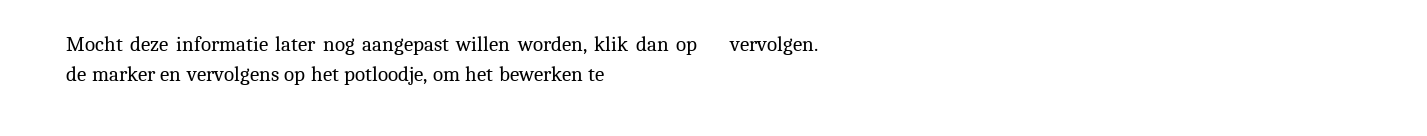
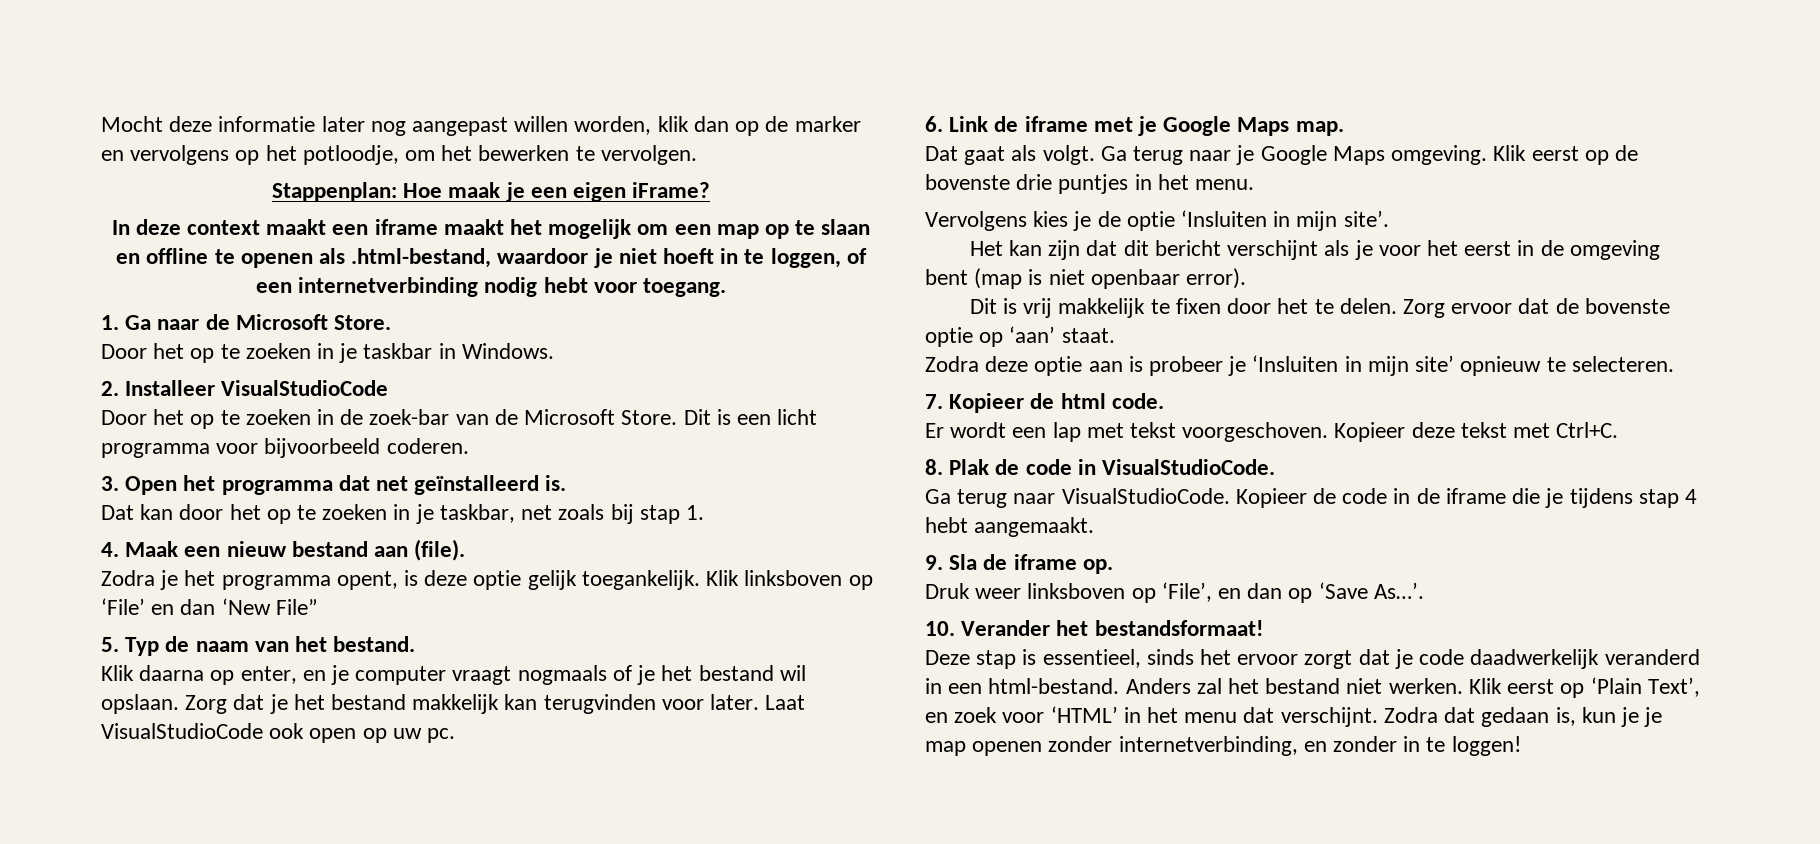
(818, 45) none -> [271,182,711,202] [111,219,871,239] [116,248,867,268] [255,277,727,297] [101,314,392,330] [101,343,554,363] [101,380,389,396] [101,409,818,429] [101,438,469,458] [101,475,567,495] [101,504,704,524] [101,539,466,561] [101,570,873,590] [101,598,318,615] [101,636,416,656] [101,665,806,685] [101,694,806,714] [101,723,456,743] [925,116,1344,136] [925,145,1638,165] [925,174,1255,194] [925,210,1389,231] [969,240,1660,260] [925,268,1247,289] [969,298,1670,318] [925,326,1115,347] [925,355,1674,376] [925,393,1164,413] [925,422,1619,442] [925,459,1276,475] [925,488,1697,508] [925,517,1095,537] [925,554,1113,574] [925,582,1424,603] [925,620,1263,636] [925,649,1700,669] [925,677,1700,698] [925,706,1663,727] [925,736,1521,756] // Stappenplan: Hoe maak je een eigen iFrame? // In deze context maakt een iframe maakt het mogelijk om een map op te slaan en offline te openen als .html-bestand, waardoor je niet hoeft in te loggen, of een internetverbinding nodig hebt voor toegang. // 1. Ga naar de Microsoft Store. // Door het op te zoeken in je taskbar in Windows. // 2. Installeer VisualStudioCode // Door het op te zoeken in de zoek-bar van de Microsoft Store. Dit is een licht programma voor bijvoorbeeld coderen. // 3. Open het programma dat net geïnstalleerd is. // Dat kan door het op te zoeken in je taskbar, net zoals bij stap 1. // 4. Maak een nieuw bestand aan (file). // Zodra je het programma opent, is deze optie gelijk toegankelijk. Klik linksboven op ‘File’ en dan ‘New File” // 5. Typ de naam van het bestand. // Klik daarna op enter, en je computer vraagt nogmaals of je het bestand wil opslaan. Zorg dat je het bestand makkelijk kan terugvinden voor later. Laat VisualStudioCode ook open op uw pc. // 6. Link de iframe met je Google Maps map. // Dat gaat als volgt. Ga terug naar je Google Maps omgeving. Klik eerst op de bovenste drie puntjes in het menu. // Vervolgens kies je de optie ‘Insluiten in mijn site’. // Het kan zijn dat dit bericht verschijnt als je voor het eerst in de omgeving bent (map is niet openbaar error). // Dit is vrij makkelijk te fixen door het te delen. Zorg ervoor dat de bovenste optie op ‘aan’ staat. // Zodra deze optie aan is probeer je ‘Insluiten in mijn site’ opnieuw te selecteren. // 7. Kopieer de html code. // Er wordt een lap met tekst voorgeschoven. Kopieer deze tekst met Ctrl+C. // 8. Plak de code in VisualStudioCode. // Ga terug naar VisualStudioCode. Kopieer de code in de iframe die je tijdens stap 4 hebt aangemaakt. // 9. Sla de iframe op. // Druk weer linksboven op ‘File’, en dan op ‘Save As…’. // 10. Verander het bestandsformaat! // Deze stap is essentieel, sinds het ervoor zorgt dat je code daadwerkelijk veranderd in een html-bestand. Anders zal het bestand niet werken. Klik eerst op ‘Plain Text’, en zoek voor ‘HTML’ in het menu dat verschijnt. Zodra dat gedaan is, kun je je map openen zonder internetverbinding, en zonder in te loggen!

